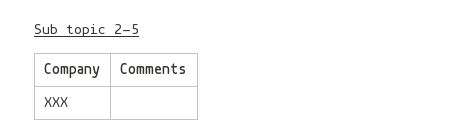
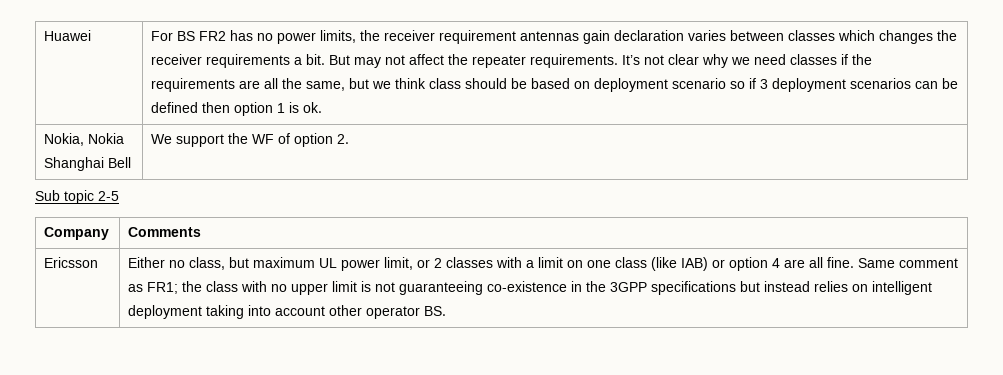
(34, 29) none -> [44,30,92,41] [151,30,958,44] [151,54,873,68] [151,78,959,92] [151,102,323,116] [44,133,125,146] [44,157,132,171] [151,133,350,147] Huawei | For BS FR2 has no power limits, the receiver requirement antennas gain declaration varies between classes which changes the receiver requirements a bit. But may not affect the repeater requirements. It’s not clear why we need classes if the requirements are all the same, but we think class should be based on deployment scenario so if 3 deployment scenarios can be defined then option 1 is ok. // Nokia, Nokia Shanghai Bell | We support the WF of option 2. //
[43,97,68,107] XXX | -> [44,257,99,268] [128,257,959,271] [128,281,933,295] [128,305,447,319] Ericsson | Either no class, but maximum UL power limit, or 2 classes with a limit on one class (like IAB) or option 4 are all fine. Same comment as FR1; the class with no upper limit is not guaranteeing co-existence in the 3GPP specifications but instead relies on intelligent deployment taking into account other operator BS.

